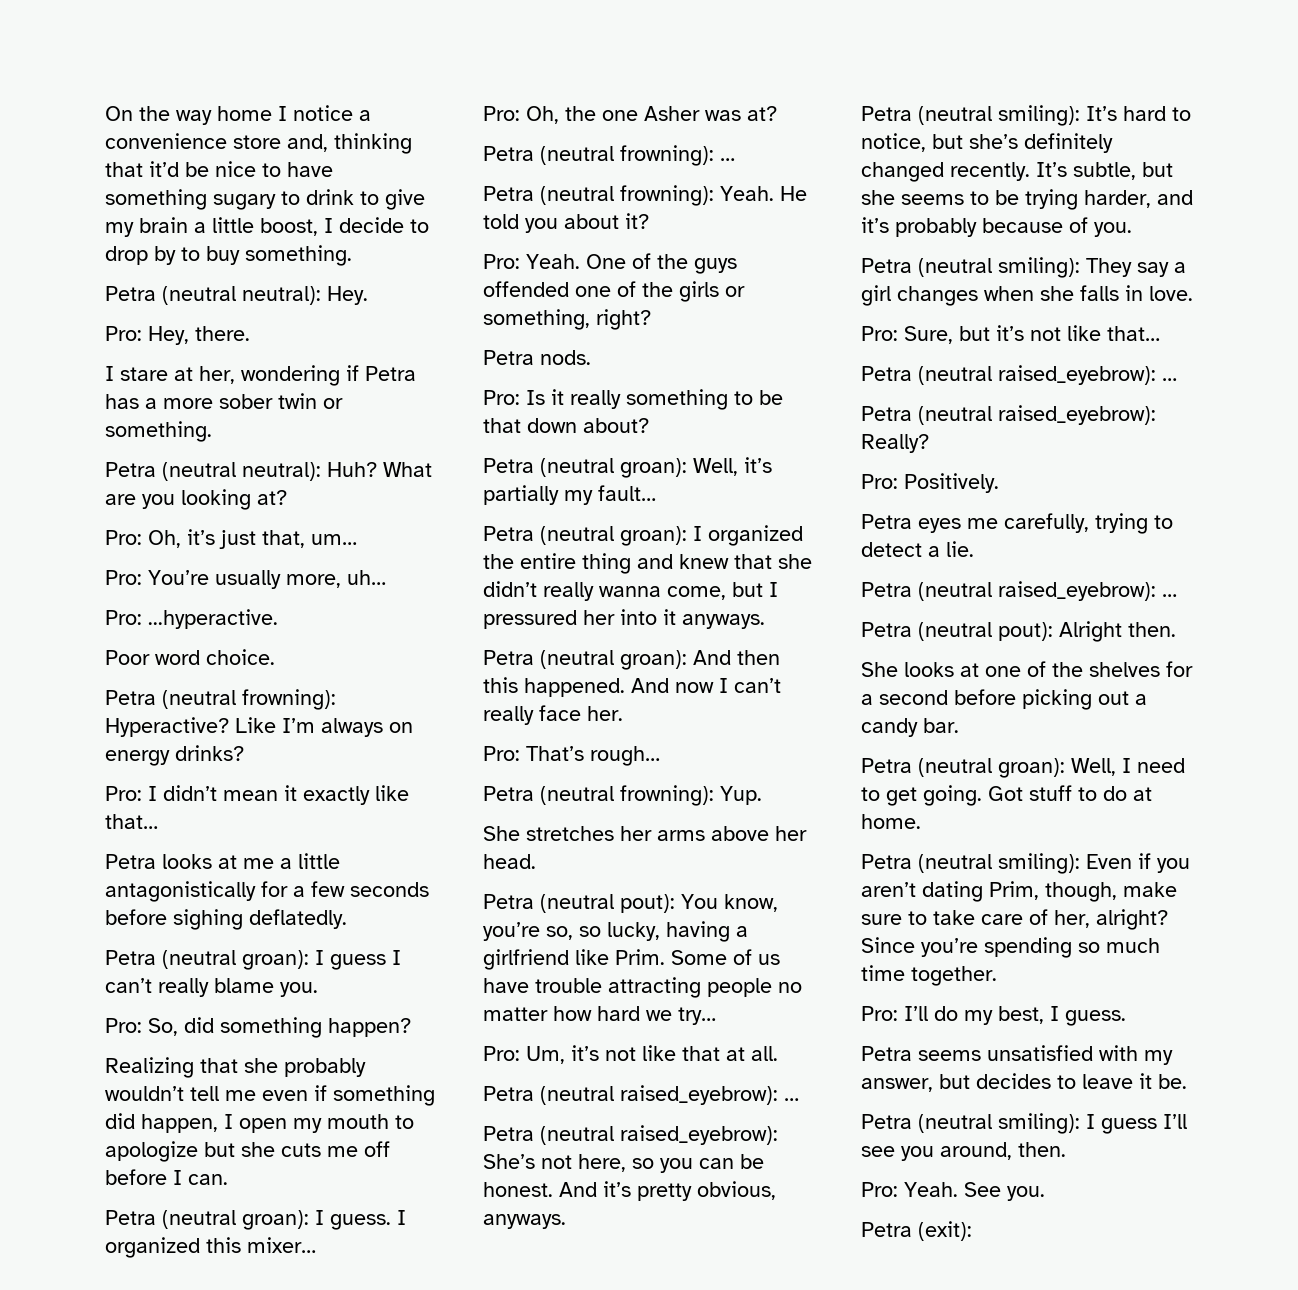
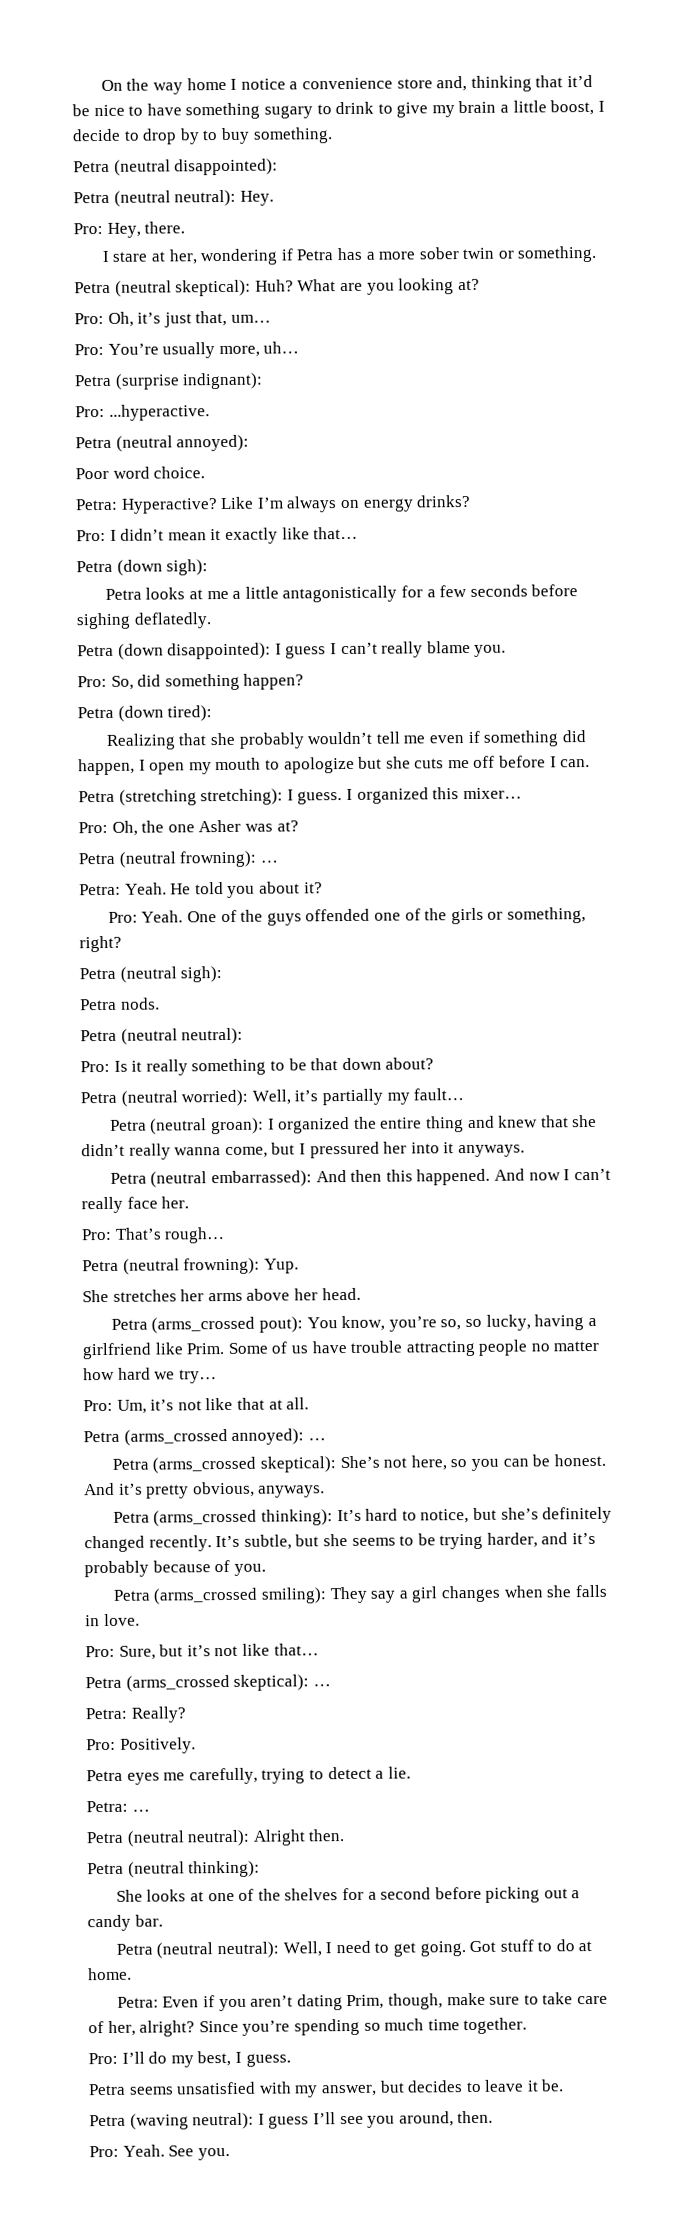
(352, 255) none -> [73,158,279,176] // Petra (neutral disappointed):
[242,462,321,481] neutral): -> [175,279,252,297] skeptical):
(386, 577) none -> [74,372,264,390] // Petra (surprise indignant):
(278, 619) none -> [75,434,250,452] // Petra (neutral annoyed):
[105,689,336,710] Petra (neutral frowning): -> [75,498,118,511] Petra:
(158, 821) none -> [76,559,209,576] // Petra (down sigh):
[162,950,309,970] (neutral groan): -> [117,642,272,660] (down disappointed):
(411, 1027) none -> [77,705,213,722] // Petra (down tired):
[162,1210,309,1230] (neutral groan): -> [118,788,284,806] (stretching stretching):
[483,185,714,206] Petra (neutral frowning): -> [79,883,121,896] Petra:
(651, 319) none -> [79,966,223,983] // Petra (neutral sigh):
(591, 357) none -> [80,1027,244,1045] // Petra (neutral neutral):
[620,458,687,478] groan): -> [181,1089,249,1107] worried):
[620,650,687,670] groan): -> [210,1170,312,1188] embarrassed):
[540,894,614,913] (neutral -> [151,1316,256,1334] (arms_crossed
[540,1085,799,1105] [483,1125,778,1145] (neutral raised_eyebrow): … // Petra (neutral raised_eyebrow): -> [123,1428,326,1446] [111,1456,336,1474] (arms_crossed annoyed): … // Petra (arms_crossed skeptical):
[918,105,1080,126] (neutral smiling): -> [153,1509,333,1527] (arms_crossed thinking):
[918,258,992,277] (neutral -> [153,1587,259,1605] (arms_crossed
[918,365,1177,385] [861,405,1156,425] (neutral raised_eyebrow): … // Petra (neutral raised_eyebrow): -> [125,1674,331,1692] [85,1707,127,1720] (arms_crossed skeptical): … // Petra:
[861,581,1177,601] [861,622,1053,641] Petra (neutral raised_eyebrow): … // Petra (neutral pout): -> [86,1800,150,1813] [86,1829,251,1847] Petra: … // Petra (neutral neutral):
(1176, 629) none -> [87,1860,261,1878] // Petra (neutral thinking):
[998,758,1065,778] groan): -> [216,1941,279,1959] neutral):
[861,853,1080,874] Petra (neutral smiling): -> [116,1996,159,2008] Petra:
[918,1113,1080,1134] (neutral smiling): -> [129,2112,255,2130] (waving neutral):
[861,1221,972,1241] // Petra (exit): -> (230, 2154) none

